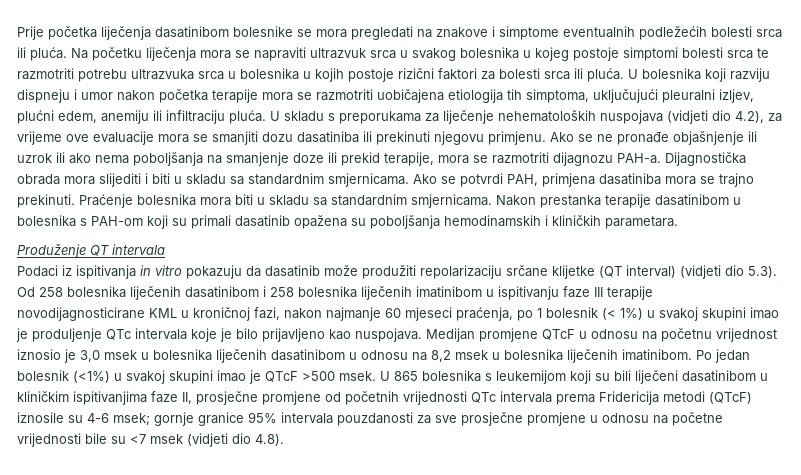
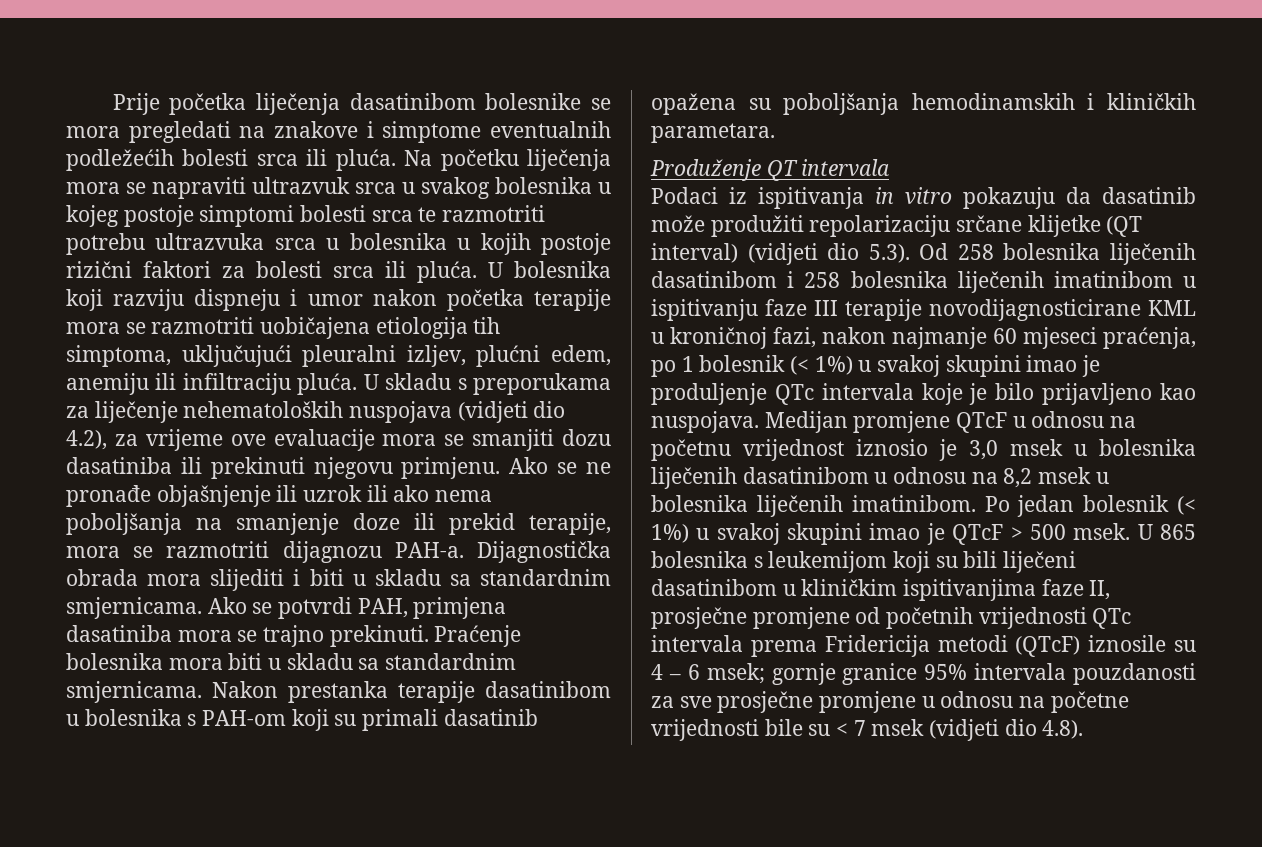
[73,371,110,383] (<1%) -> [1177,496,1196,515] [651,524,689,543] (< 1%)
[302,371,335,381] >500 -> [1010,524,1066,540] > 500
[87,413,109,423] 4-6 -> [651,664,700,680] 4 – 6
[130,434,146,444] <7 -> [836,720,866,736] < 7

